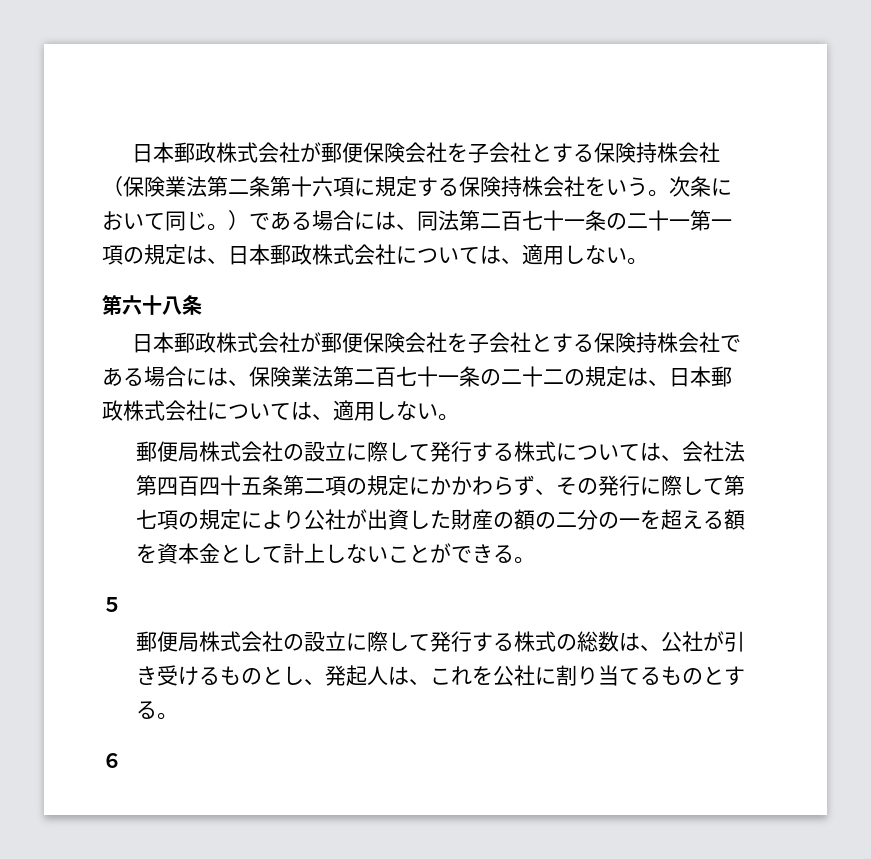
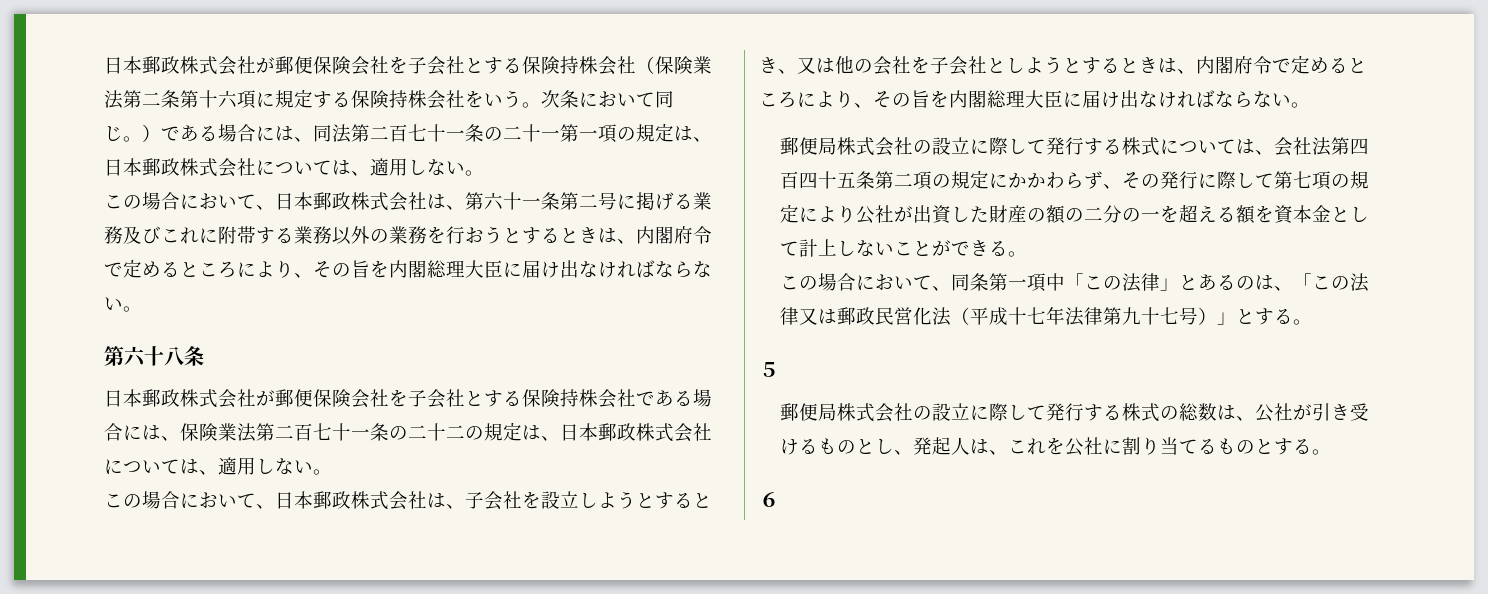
(648, 261) none -> [104,192,712,211] [104,226,712,245] [104,259,712,278] [104,297,142,312] // この場合において、日本郵政株式会社は、第六十一条第二号に掲げる業務及びこれに附帯する業務以外の業務を行おうとするときは、内閣府令で定めるところにより、その旨を内閣総理大臣に届け出なければならない。
(459, 417) none -> [104,491,712,510] [759,55,1367,75] [759,90,1310,108] // この場合において、日本郵政株式会社は、子会社を設立しようとするとき、又は他の会社を子会社としようとするときは、内閣府令で定めるところにより、その旨を内閣総理大臣に届け出なければならない。
(536, 560) none -> [779,273,1369,292] [779,306,1312,326] // この場合において、同条第一項中「この法律」とあるのは、「この法律又は郵政民営化法（平成十七年法律第九十七号）」とする。

